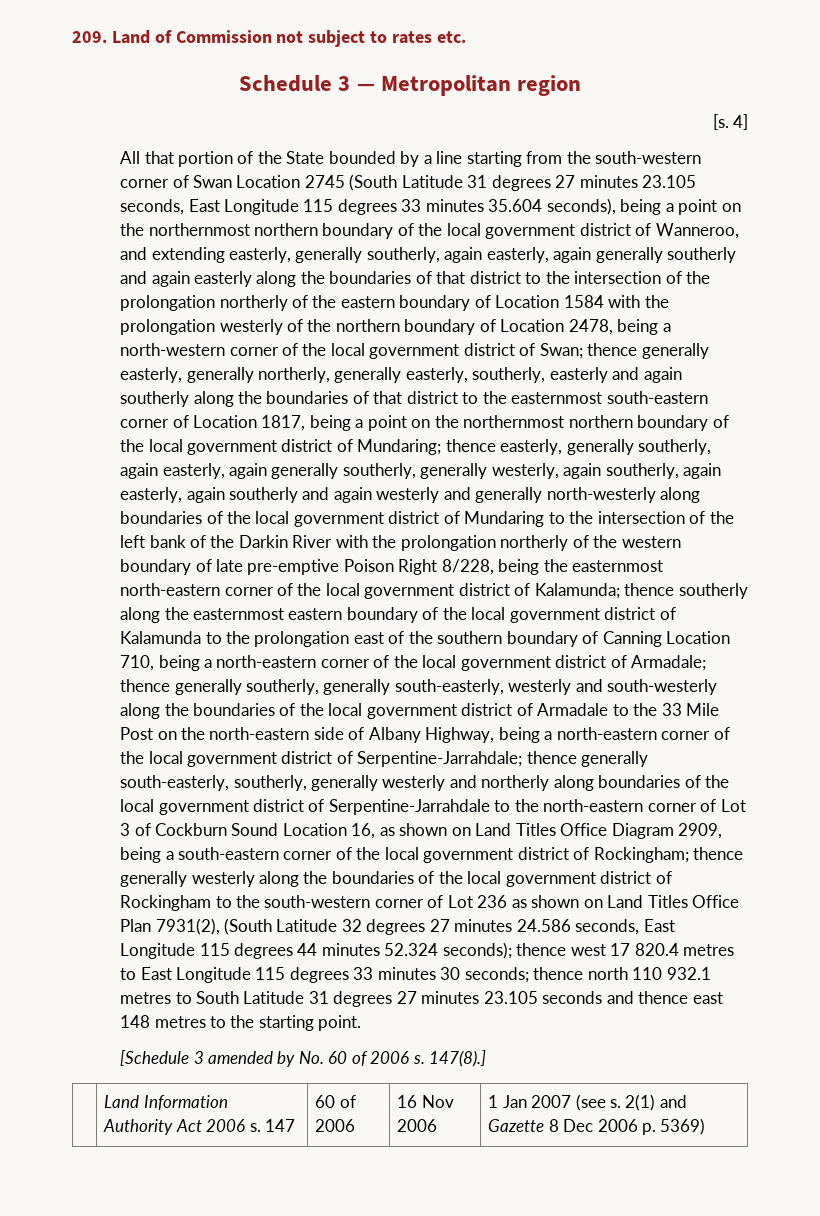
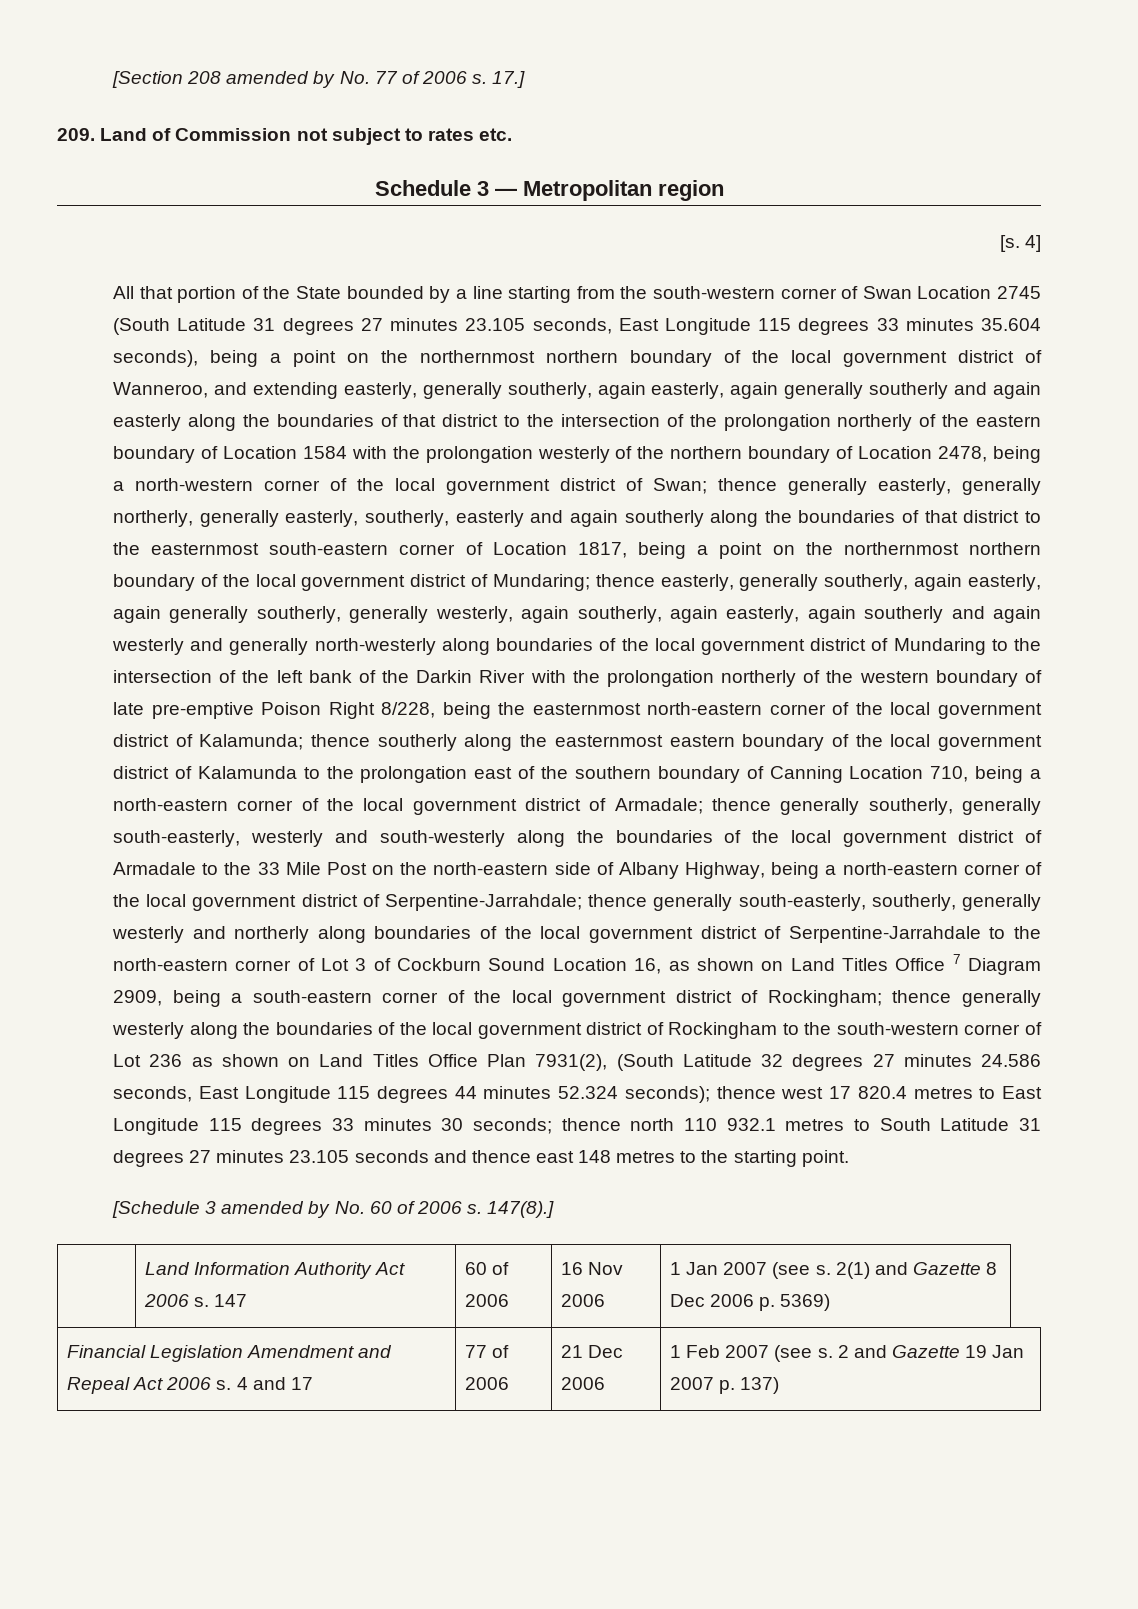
(72, 37) none -> [112,71,526,88] [Section 208 amended by No. 77 of 2006 s. 17.] //
(608, 829) none -> [952,954,961,964] 7
(706, 1126) none -> [67,1345,393,1362] [67,1377,313,1394] [465,1345,510,1358] [465,1377,510,1390] [561,1345,624,1358] [561,1377,606,1390] [670,1345,1025,1362] [670,1377,780,1394] // Financial Legislation Amendment and Repeal Act 2006 s. 4 and 17 | 77 of 2006 | 21 Dec 2006 | 1 Feb 2007 (see s. 2 and Gazette 19 Jan 2007 p. 137)

